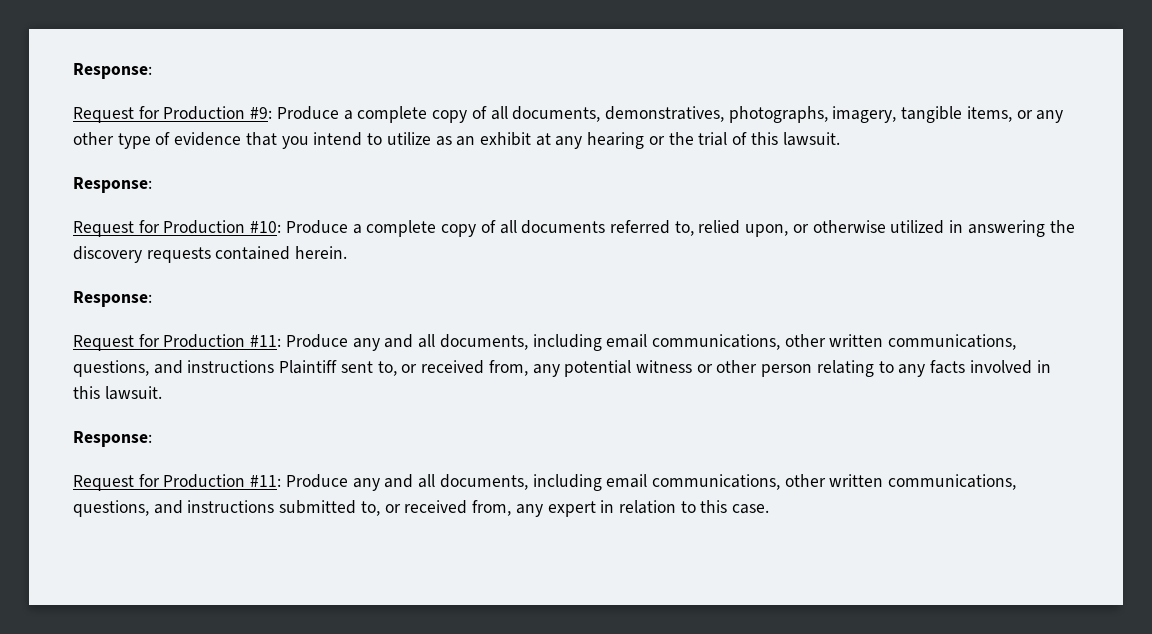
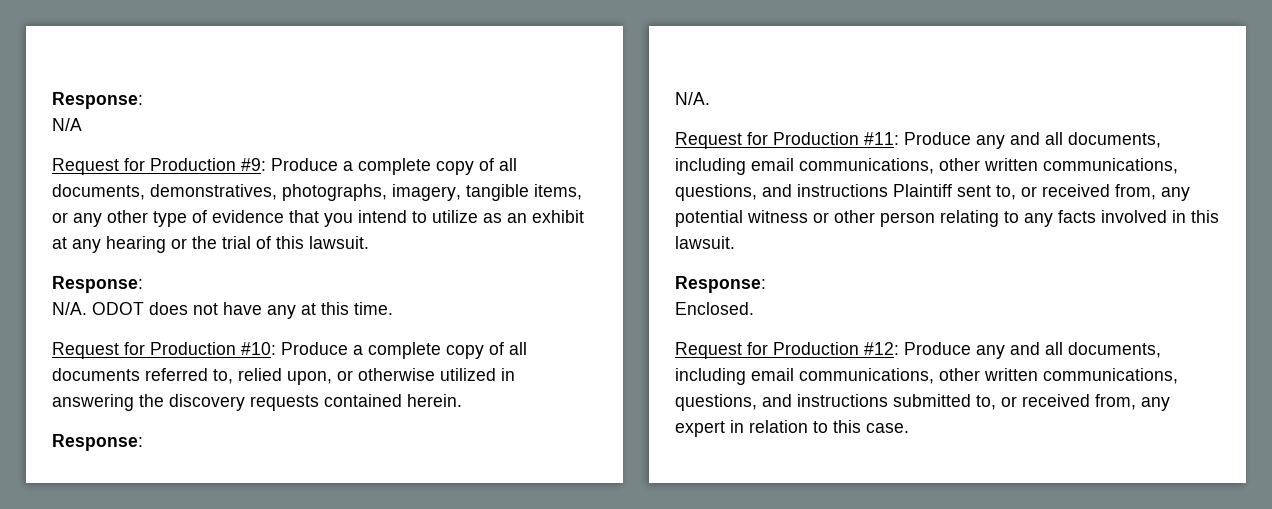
[73,63,152,79] Response: -> [52,92,143,109] [52,118,82,131] Response: // N/A
(152, 185) none -> [52,302,393,319] // N/A. ODOT does not have any at this time.
(152, 299) none -> [675,92,710,105] // N/A.
[73,474,282,491] // Request for Production #11: -> [675,302,754,315] [675,342,899,359] // Enclosed. // Request for Production #12:

